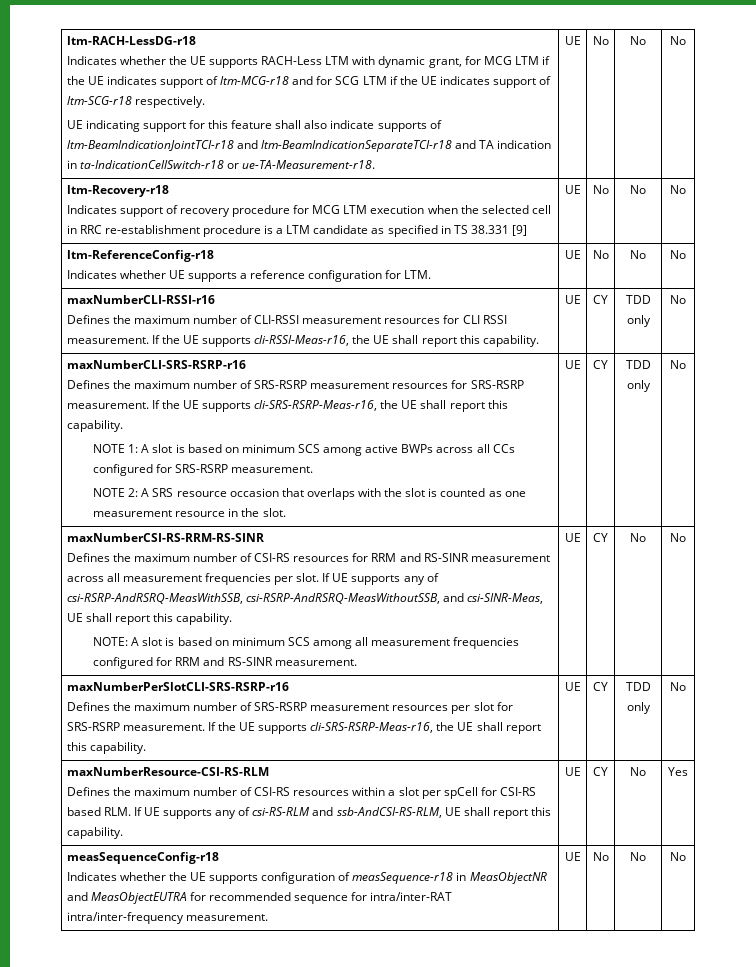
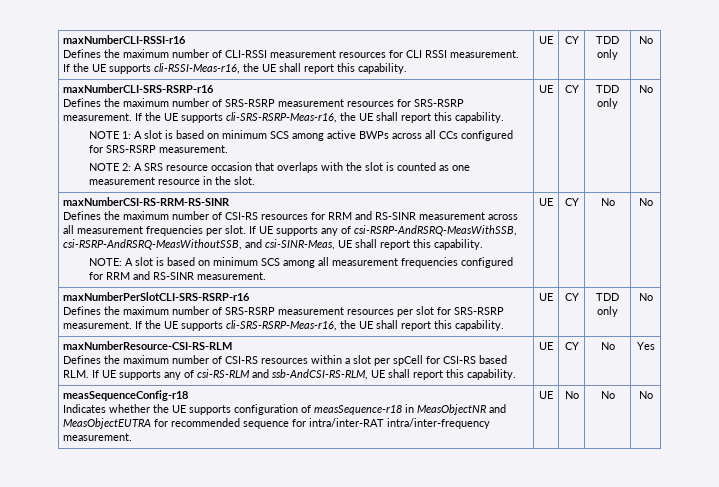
[66,36,196,45] [66,56,550,68] [66,76,552,88] [66,96,205,108] [66,120,442,132] [66,140,552,152] [66,160,375,169] [564,36,581,45] [592,36,609,45] [630,36,646,45] [670,36,686,45] [66,185,169,197] [66,205,551,217] [66,225,527,237] [564,185,581,194] [592,185,609,194] [630,185,646,194] [670,185,686,194] [66,250,214,262] [66,270,432,282] [564,250,581,259] [592,250,609,259] [630,250,646,259] [670,250,686,259] ltm-RACH-LessDG-r18 // Indicates whether the UE supports RACH-Less LTM with dynamic grant, for MCG LTM if the UE indicates support of ltm-MCG-r18 and for SCG LTM if the UE indicates support of ltm-SCG-r18 respectively. // UE indicating support for this feature shall also indicate supports of ltm-BeamIndicationJointTCI-r18 and ltm-BeamIndicationSeparateTCI-r18 and TA indication in ta-IndicationCellSwitch-r18 or ue-TA-Measurement-r18. | UE | No | No | No // ltm-Recovery-r18 // Indicates support of recovery procedure for MCG LTM execution when the selected cell in RRC re-establishment procedure is a LTM candidate as specified in TS 38.331 [9] | UE | No | No | No // ltm-ReferenceConfig-r18 // Indicates whether UE supports a reference configuration for LTM. | UE | No | No | No // -> (63, 39) none

